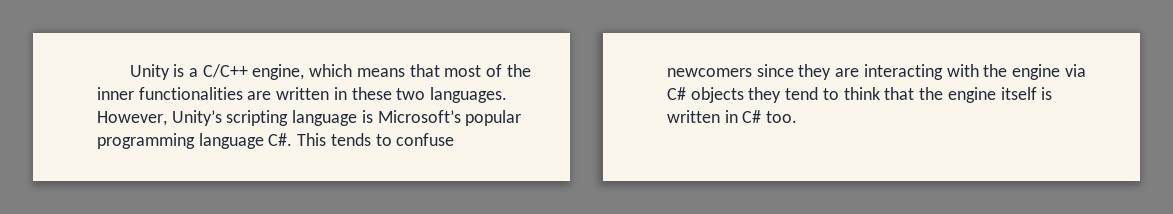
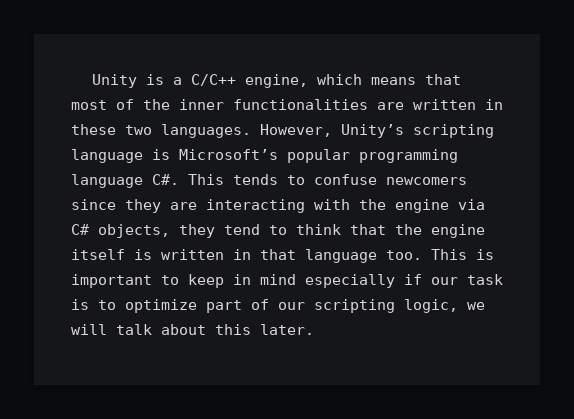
[690,87,744,103] objects -> [98,224,170,238] objects,
[742,110,798,123] C# too. -> [260,249,494,263] [71,274,503,288] [71,299,485,313] [71,324,314,335] that language too. This is important to keep in mind especially if our task is to optimize part of our scripting logic, we will talk about this later.

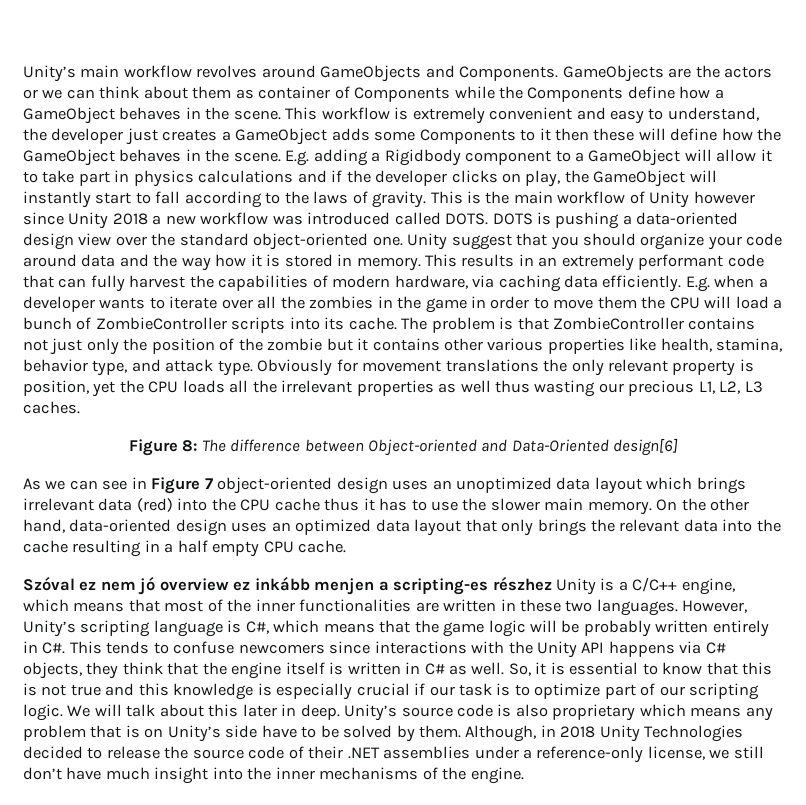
(92, 81) none -> [23,65,773,82] [23,86,724,102] [23,107,759,124] [23,128,782,145] [23,149,772,166] [23,170,717,187] [23,191,755,208] [23,212,739,229] [23,233,783,250] [23,254,764,271] [23,275,768,292] [23,296,783,313] [23,317,756,333] [23,338,783,355] [23,359,754,376] [23,380,763,397] [23,401,80,414] [128,438,679,456] [23,477,746,494] [23,498,750,515] [23,519,781,536] [23,540,347,557] [23,576,552,595] Unity’s main workflow revolves around GameObjects and Components. GameObjects are the actors or we can think about them as container of Components while the Components define how a GameObject behaves in the scene. This workflow is extremely convenient and easy to understand, the developer just creates a GameObject adds some Components to it then these will define how the GameObject behaves in the scene. E.g. adding a Rigidbody component to a GameObject will allow it to take part in physics calculations and if the developer clicks on play, the GameObject will instantly start to fall according to the laws of gravity. This is the main workflow of Unity however since Unity 2018 a new workflow was introduced called DOTS. DOTS is pushing a data-oriented design view over the standard object-oriented one. Unity suggest that you should organize your code around data and the way how it is stored in memory. This results in an extremely performant code that can fully harvest the capabilities of modern hardware, via caching data efficiently. E.g. when a developer wants to iterate over all the zombies in the game in order to move them the CPU will load a bunch of ZombieController scripts into its cache. The problem is that ZombieController contains not just only the position of the zombie but it contains other various properties like health, stamina, behavior type, and attack type. Obviously for movement translations the only relevant property is position, yet the CPU loads all the irrelevant properties as well thus wasting our precious L1, L2, L3 caches. // Figure 8: The difference between Object-oriented and Data-Oriented design[6] // As we can see in Figure 7 object-oriented design uses an unoptimized data layout which brings irrelevant data (red) into the CPU cache thus it has to use the slower main memory. On the other hand, data-oriented design uses an optimized data layout that only brings the relevant data into the cache resulting in a half empty CPU cache. // Szóval ez nem jó overview ez inkább menjen a scripting-es részhez
[179,149,458,163] [71,174,143,188] Microsoft’s popular programming language -> [245,620,769,637] [23,641,38,653] C#, which means that the game logic will be probably written entirely in
[125,199,449,213] they are interacting with the engine -> [374,641,675,658] interactions with the Unity API happens
[224,224,287,235] tend to -> (119, 670) none
[260,249,494,263] [71,274,395,288] that language too. This is important to keep in mind especially -> [424,662,773,676] [23,683,410,700] C# as well. So, it is essential to know that this is not true and this knowledge is especially crucial
[404,299,485,313] logic, we -> [23,704,91,721] logic. We
[260,324,314,335] later. -> [242,704,773,721] [23,725,744,742] [23,746,764,763] [23,767,524,784] later in deep. Unity’s source code is also proprietary which means any problem that is on Unity’s side have to be solved by them. Although, in 2018 Unity Technologies decided to release the source code of their .NET assemblies under a reference-only license, we still don’t have much insight into the inner mechanisms of the engine.

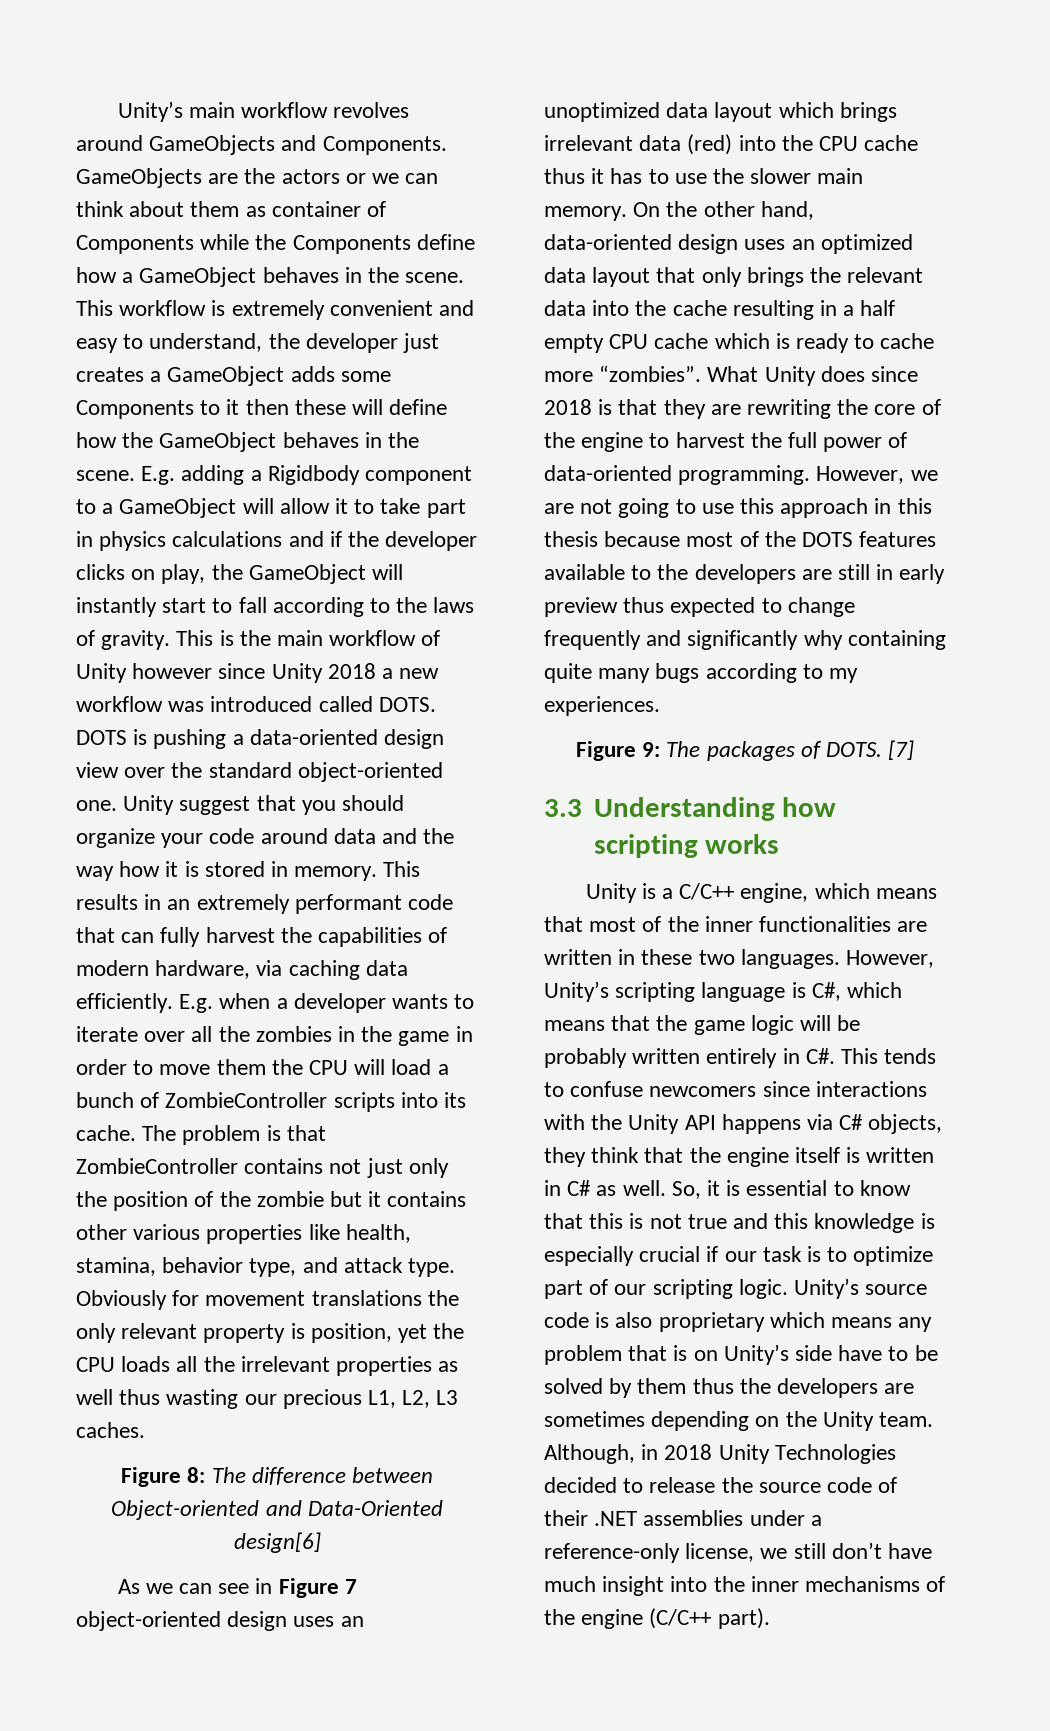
[298,540,347,553] [23,576,552,595] cache. // Szóval ez nem jó overview ez inkább menjen a scripting-es részhez -> [654,333,935,353] [544,365,919,386] [544,399,941,419] [544,432,908,452] [544,465,938,485] [544,498,932,518] [544,531,937,547] [544,564,946,584] [544,597,855,617] [544,630,946,650] [544,663,859,683] [544,696,660,716] [575,740,915,761] [544,797,837,821] [593,834,780,858] cache which is ready to cache more “zombies”. What Unity does since 2018 is that they are rewriting the core of the engine to harvest the full power of data-oriented programming. However, we are not going to use this approach in this thesis because most of the DOTS features available to the developers are still in early preview thus expected to change frequently and significantly why containing quite many bugs according to my experiences. // Figure 9: The packages of DOTS. [7] // 3.3 Understanding how scripting works //
[67,704,340,720] We will talk about this later in deep. -> (788, 1289) none
[419,725,462,738] them. -> [637,1378,915,1398] [544,1411,934,1431] them thus the developers are sometimes depending on the Unity team.
[470,767,524,784] engine. -> [581,1608,770,1629] engine (C/C++ part).

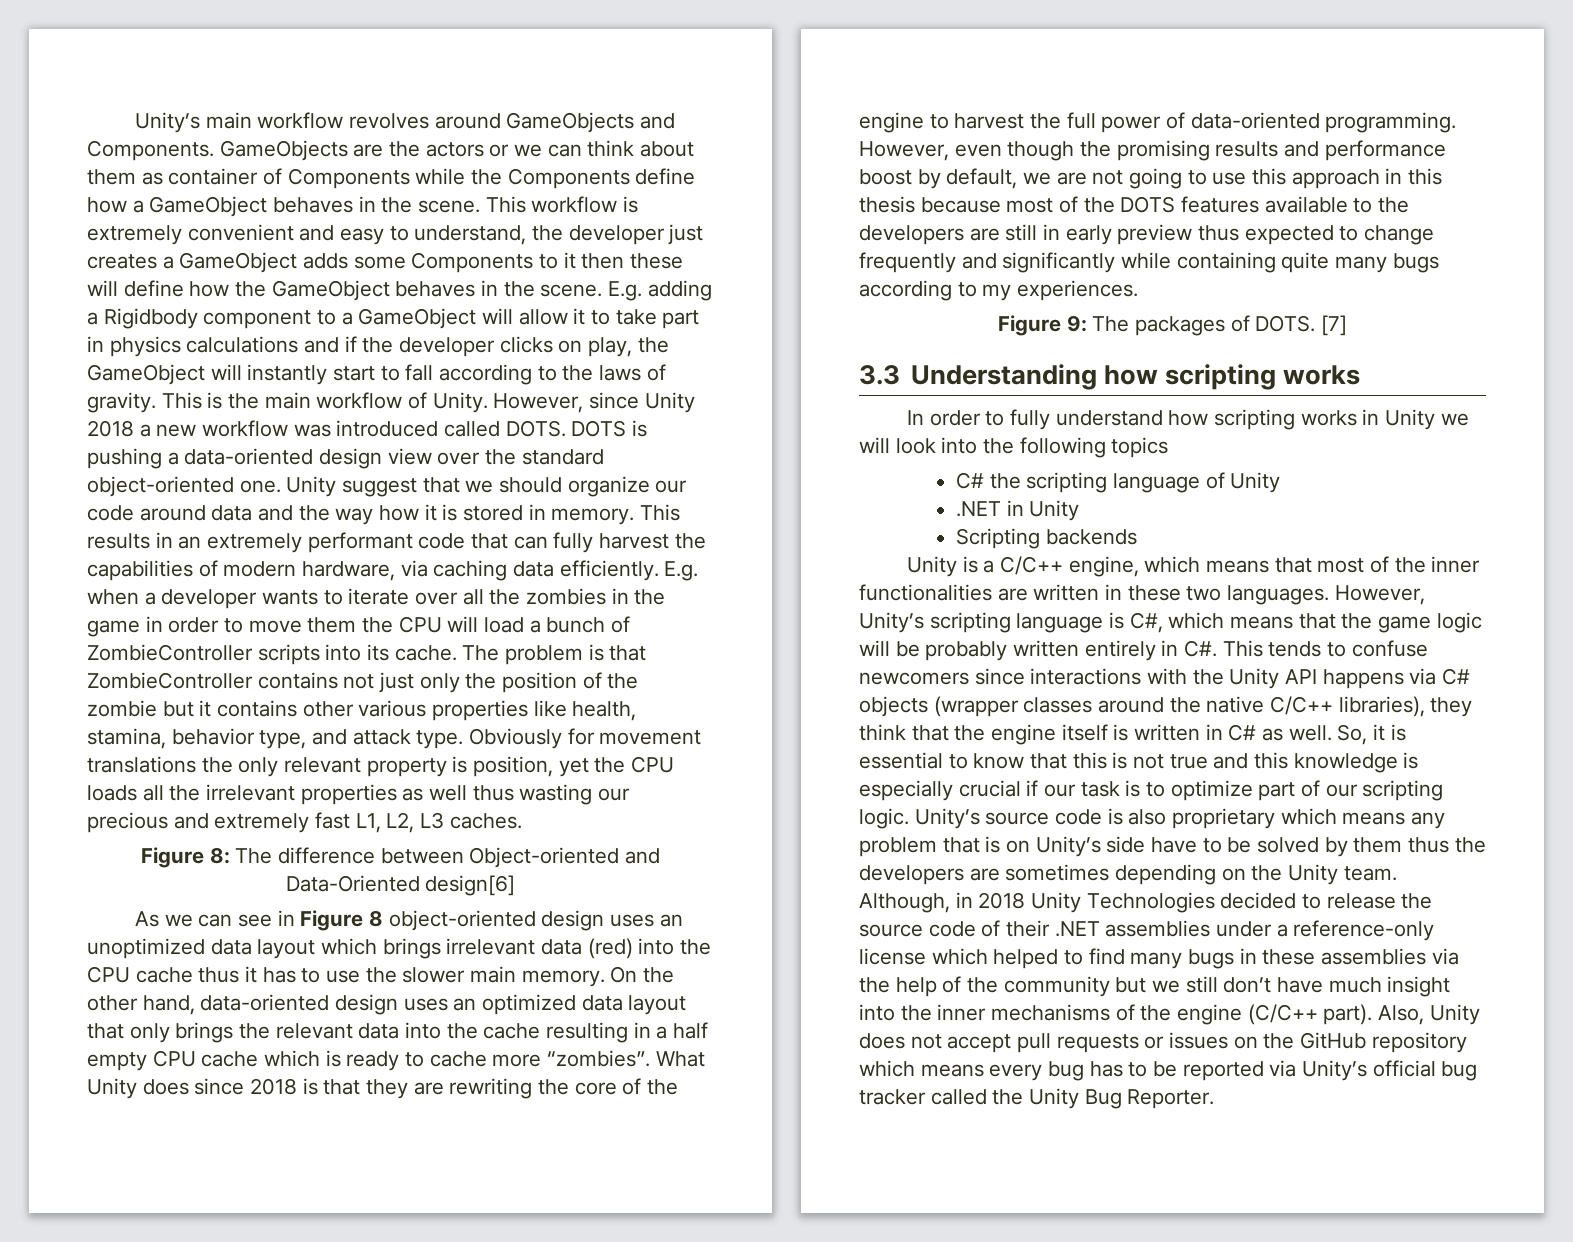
[76,663,213,683] Unity however -> [432,392,584,413] Unity. However,
[301,800,336,815] you -> [465,480,494,493] we
[161,833,204,848] your -> [655,480,688,493] our
(362, 1399) none -> [173,812,351,833] and extremely fast
[344,1579,357,1594] 7 -> [368,910,383,927] 8
(905, 475) none -> [954,140,1446,161] [859,168,1018,189] even though the promising results and performance boost by default,
[803,630,843,650] why -> [1121,252,1172,269] while
(780, 844) none -> [906,409,1469,430] [859,437,1169,458] [956,472,1281,493] [956,500,1080,521] [956,528,1137,549] // In order to fully understand how scripting works in Unity we will look into the following topics // C# the scripting language of Unity // .NET in Unity // Scripting backends
[868,1114,943,1134] objects, -> [859,696,1425,717] objects (wrapper classes around the native C/C++ libraries),
[685,1543,755,1562] license, -> [859,948,1459,969] [859,976,1147,997] license which helped to find many bugs in these assemblies via the help of the community but
(770, 1618) none -> [1378,1004,1480,1025] [859,1032,1467,1053] [859,1060,1478,1081] [859,1088,1215,1109] Also, Unity does not accept pull requests or issues on the GitHub repository which means every bug has to be reported via Unity’s official bug tracker called the Unity Bug Reporter.

